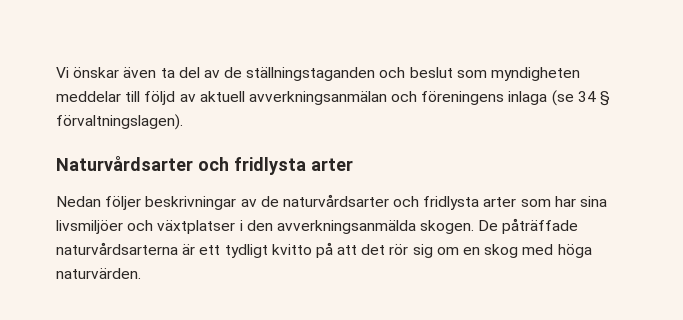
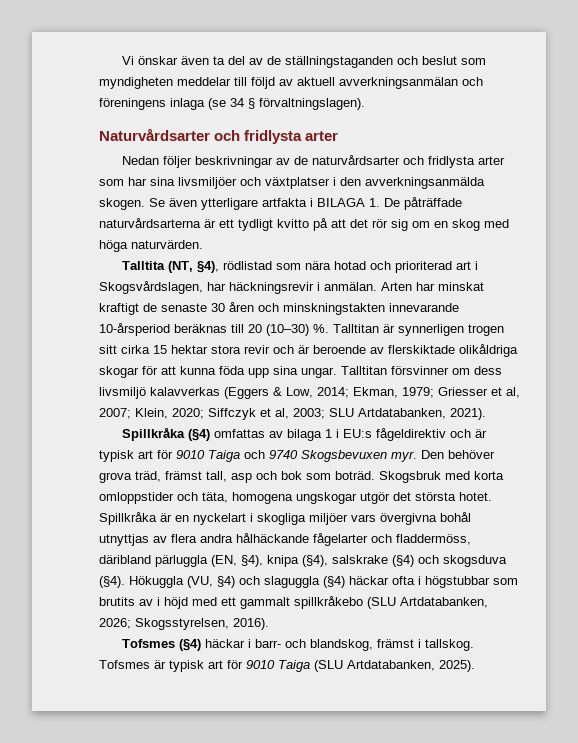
(475, 227) none -> [149,198,380,210] Se även ytterligare artfakta i BILAGA 1.
(141, 273) none -> [122,261,479,273] [99,281,484,294] [99,302,459,315] [99,323,504,336] [99,344,518,357] [99,366,502,378] [99,387,520,399] [99,408,486,420] [122,427,488,441] [99,450,495,462] [99,471,504,483] [99,492,492,504] [99,512,471,525] [99,533,471,546] [99,555,507,567] [99,576,518,588] [99,596,488,609] [99,618,269,630] [122,639,475,651] [99,660,475,672] // Talltita (NT, §4), rödlistad som nära hotad och prioriterad art i Skogsvårdslagen, har häckningsrevir i anmälan. Arten har minskat kraftigt de senaste 30 åren och minskningstakten innevarande 10-årsperiod beräknas till 20 (10–30) %. Talltitan är synnerligen trogen sitt cirka 15 hektar stora revir och är beroende av flerskiktade olikåldriga skogar för att kunna föda upp sina ungar. Talltitan försvinner om dess livsmiljö kalavverkas (Eggers & Low, 2014; Ekman, 1979; Griesser et al, 2007; Klein, 2020; Siffczyk et al, 2003; SLU Artdatabanken, 2021). // Spillkråka (§4) omfattas av bilaga 1 i EU:s fågeldirektiv och är typisk art för 9010 Taiga och 9740 Skogsbevuxen myr. Den behöver grova träd, främst tall, asp och bok som boträd. Skogsbruk med korta omloppstider och täta, homogena ungskogar utgör det största hotet. Spillkråka är en nyckelart i skogliga miljöer vars övergivna bohål utnyttjas av flera andra hålhäckande fågelarter och fladdermöss, däribland pärluggla (EN, §4), knipa (§4), salskrake (§4) och skogsduva (§4). Hökuggla (VU, §4) och slaguggla (§4) häckar ofta i högstubbar som brutits av i höjd med ett gammalt spillkråkebo (SLU Artdatabanken, 2026; Skogsstyrelsen, 2016). // Tofsmes (§4) häckar i barr- och blandskog, främst i tallskog. Tofsmes är typisk art för 9010 Taiga (SLU Artdatabanken, 2025).

